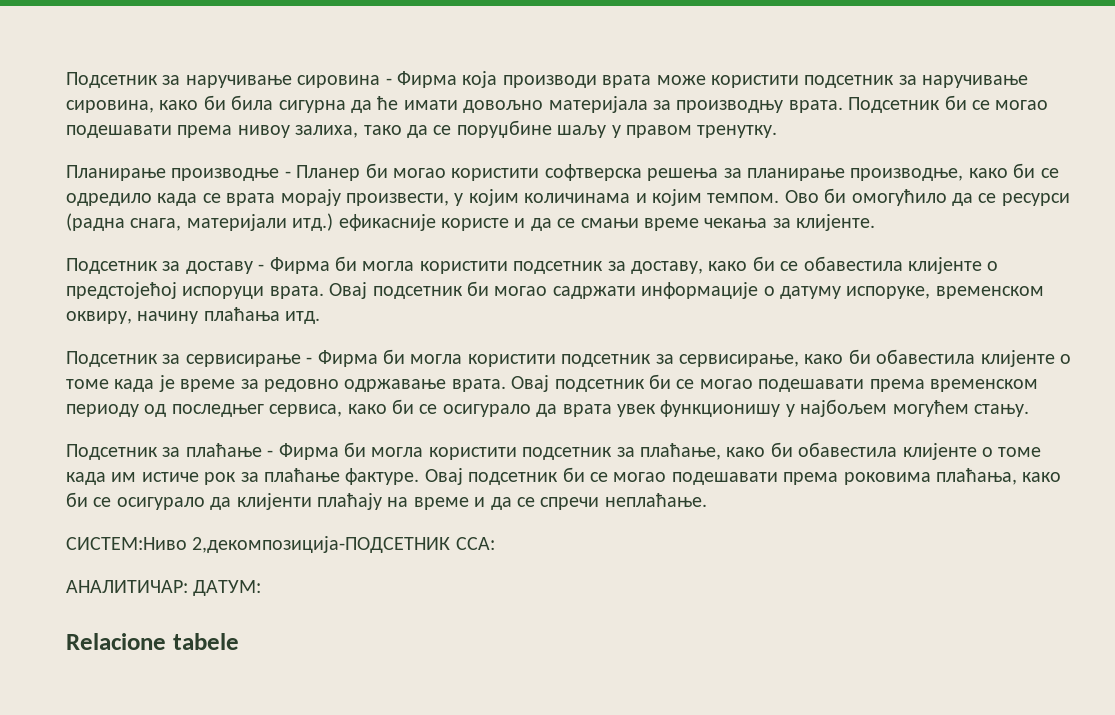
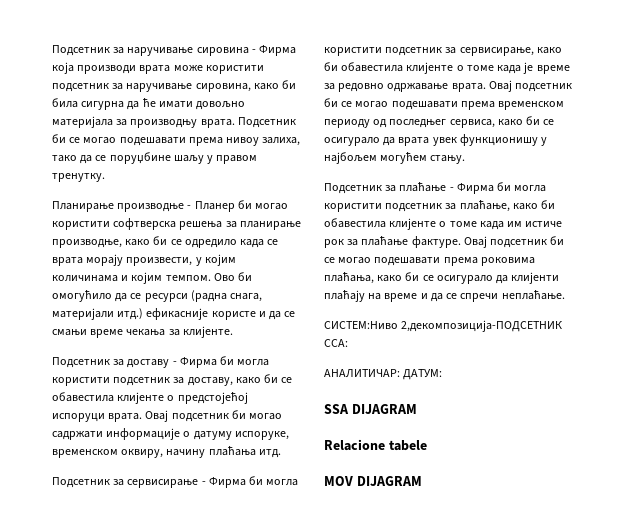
(262, 588) none -> [324,404,417,414] // SSA DIJAGRAM
(239, 641) none -> [324,476,422,486] // MOV DIJAGRAM

